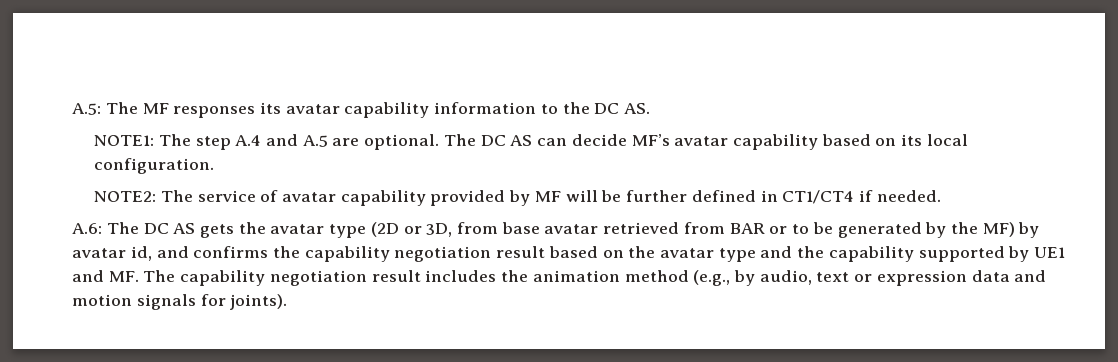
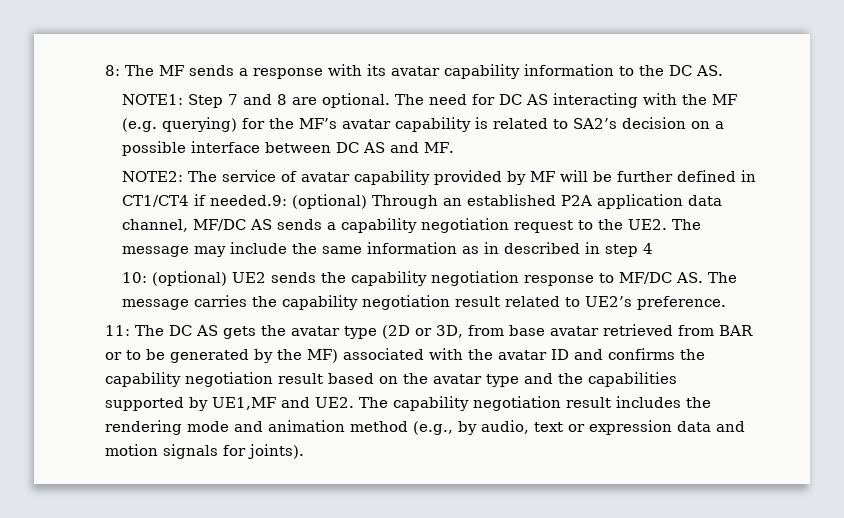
[72,103,102,115] A.5: -> [104,65,120,76] 8:
[173,106,256,118] responses -> [188,64,362,79] sends a response with
[158,134,968,150] [94,158,215,174] The step A.4 and A.5 are optional. The DC AS can decide MF’s avatar capability based on its local configuration. -> [187,93,737,108] [121,117,724,132] [121,141,454,156] Step 7 and 8 are optional. The need for DC AS interacting with the MF (e.g. querying) for the MF’s avatar capability is related to SA2’s decision on a possible interface between DC AS and MF.
[876,190,941,202] [72,223,103,234] needed. // A.6: -> [209,194,722,209] [121,218,701,233] [121,242,653,257] [121,271,737,286] [121,295,726,310] [104,325,130,336] needed.9: (optional) Through an established P2A application data channel, MF/DC AS sends a capability negotiation request to the UE2. The message may include the same information as in described in step 4 // 10: (optional) UE2 sends the capability negotiation response to MF/DC AS. The message carries the capability negotiation result related to UE2’s preference. // 11:
[1018,222,1040,238] [72,246,152,261] by avatar id, -> [342,348,569,360] associated with the avatar ID
[828,246,914,262] capability -> [587,372,677,387] capabilities
[1034,247,1066,258] [72,270,139,282] UE1 and MF. -> [211,397,354,410] UE1,MF and UE2.
(529, 276) none -> [104,420,263,435] rendering mode and

